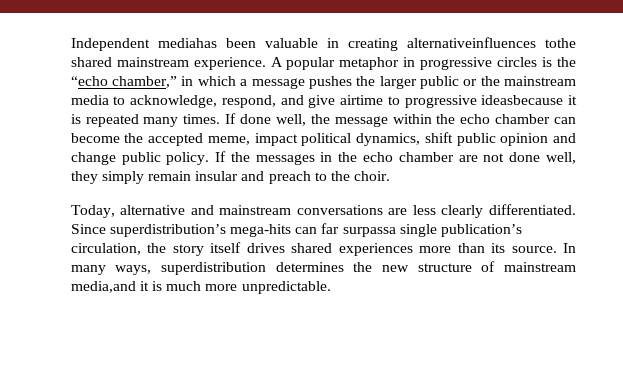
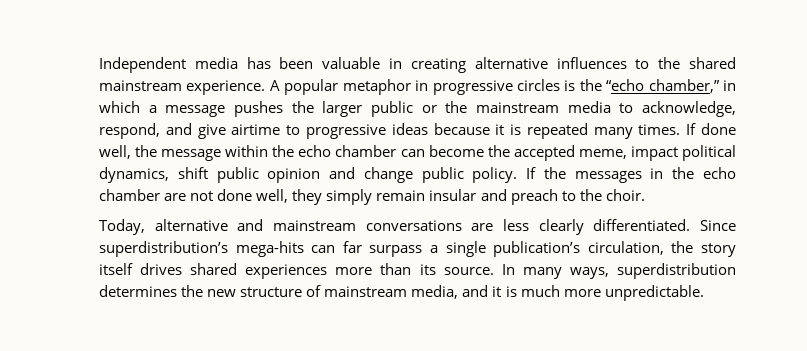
[157,38,217,48] mediahas -> [194,57,271,69] media has
[406,37,576,48] alternativeinfluences tothe -> [474,57,681,69] alternative influences to the
[481,95,564,105] ideasbecause -> [391,123,490,135] ideas because
[342,227,396,237] surpassa -> [369,245,439,257] surpass a
[70,281,136,293] media,and -> [411,285,489,299] media, and

